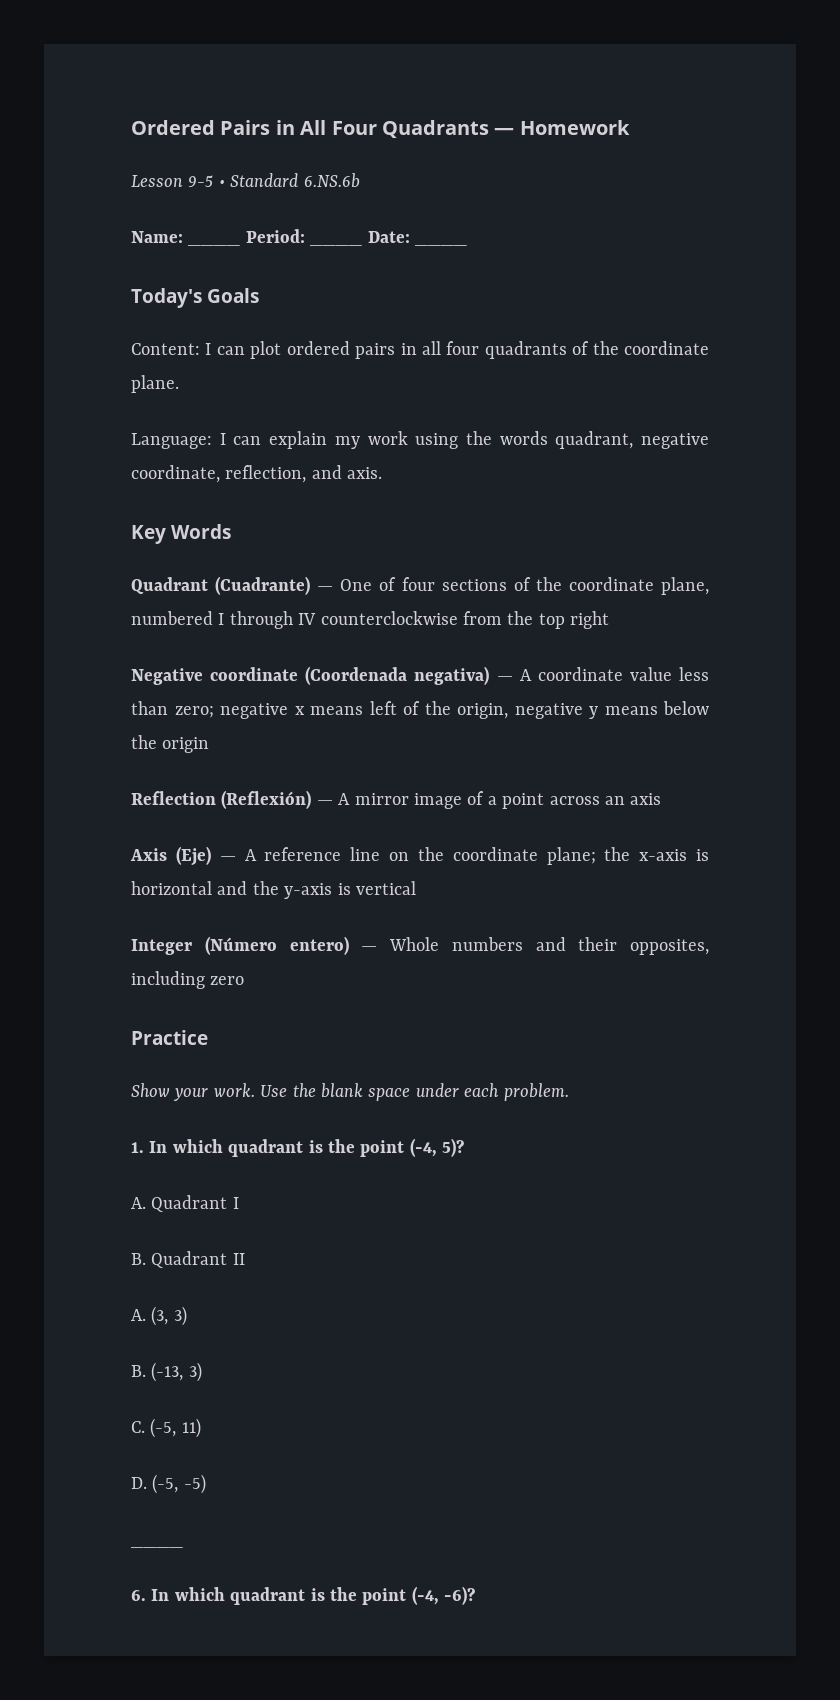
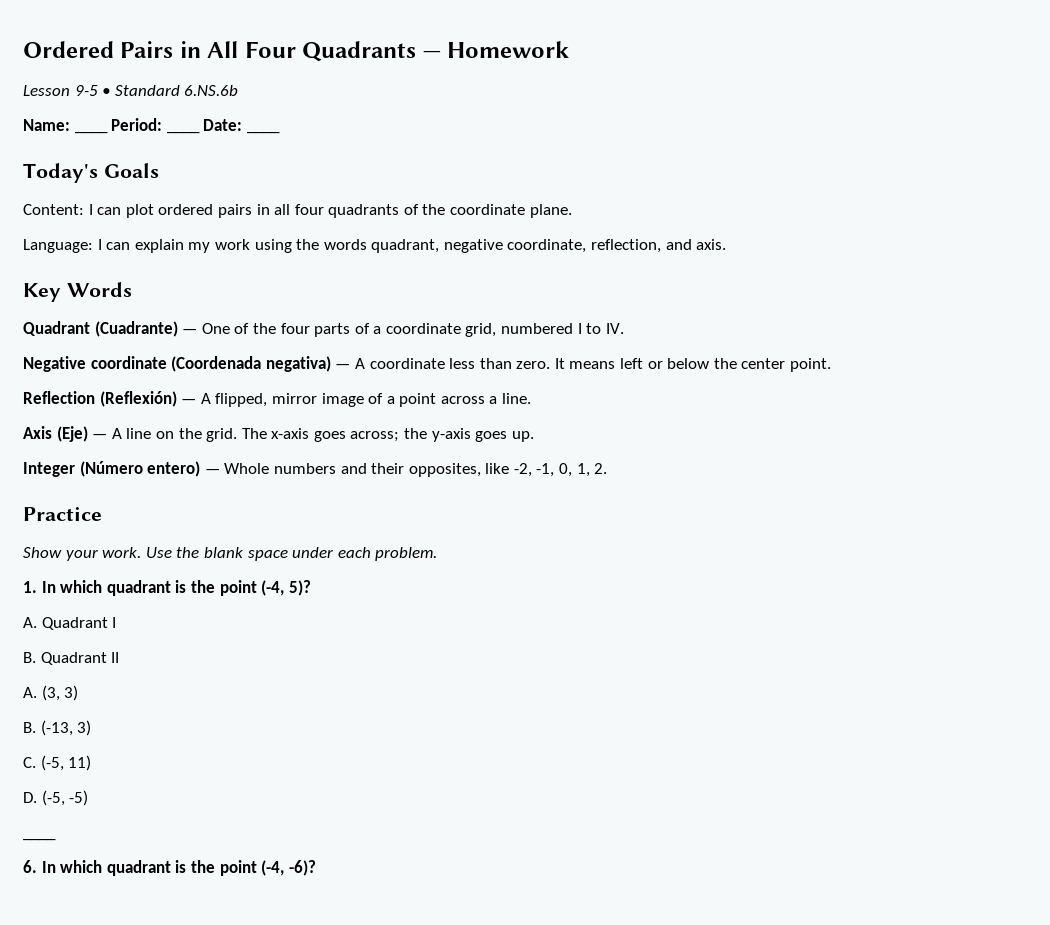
[401,577,710,595] [131,611,610,629] four sections of the coordinate plane, numbered I through IV counterclockwise from the top right -> [252,323,624,337] the four parts of a coordinate grid, numbered I to IV.
[629,667,672,681] value -> (445, 363) none
[174,701,709,719] [131,735,210,753] zero; negative x means left of the origin, negative y means below the origin -> [516,358,832,372] zero. It means left or below the center point.
(351, 799) none -> [215,393,268,407] flipped,
[604,793,662,805] an axis -> [489,393,532,404] a line.
[264,847,342,861] reference -> (122, 433) none
[452,847,709,865] [131,881,416,899] coordinate plane; the x-axis is horizontal and the y-axis is vertical -> [206,428,534,442] grid. The x-axis goes across; the y-axis goes up.
[131,971,245,989] including zero -> [485,463,608,477] like -2, -1, 0, 1, 2.

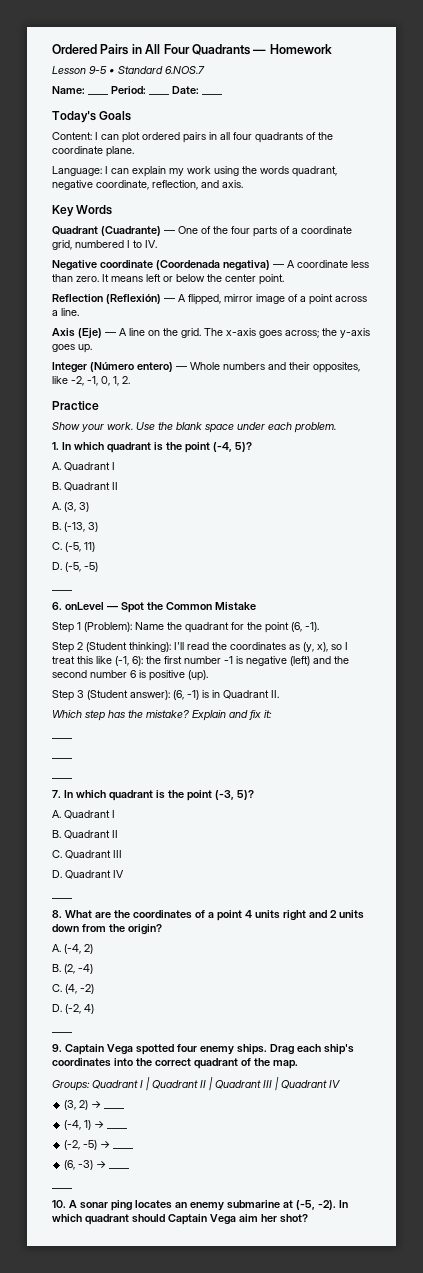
[184,85,239,96] 6.NS.6b -> [165,66,205,74] 6.NOS.7
[41,860,316,876] In which quadrant is the point (-4, -6)? -> [65,602,256,613] [52,622,319,633] [52,642,348,653] [52,656,349,666] [52,670,208,681] [52,690,279,701] [52,710,272,721] [52,738,72,739] [52,758,72,759] [52,778,72,779] [52,790,254,801] [52,810,115,819] [52,830,118,839] [52,850,122,859] [52,870,124,879] [52,898,72,899] [52,910,364,921] [52,924,162,935] [52,944,93,954] [52,964,93,974] [52,984,94,994] [52,1004,94,1014] [52,1032,72,1033] [52,1044,354,1055] [52,1058,298,1069] [52,1077,340,1091] [64,1100,102,1110] [104,1108,125,1109] [64,1120,105,1130] [107,1128,128,1129] [64,1140,111,1150] [113,1148,134,1149] [64,1160,107,1170] [109,1168,130,1169] [52,1188,72,1189] [52,1200,348,1211] [52,1214,308,1225] onLevel — Spot the Common Mistake // Step 1 (Problem): Name the quadrant for the point (6, -1). // Step 2 (Student thinking): I'll read the coordinates as (y, x), so I treat this like (-1, 6): the first number -1 is negative (left) and the second number 6 is positive (up). // Step 3 (Student answer): (6, -1) is in Quadrant II. // Which step has the mistake? Explain and fix it: // ____ // ____ // ____ // 7. In which quadrant is the point (-3, 5)? // A. Quadrant I // B. Quadrant II // C. Quadrant III // D. Quadrant IV // ____ // 8. What are the coordinates of a point 4 units right and 2 units down from the origin? // A. (-4, 2) // B. (2, -4) // C. (4, -2) // D. (-2, 4) // ____ // 9. Captain Vega spotted four enemy ships. Drag each ship's coordinates into the correct quadrant of the map. // Groups: Quadrant I | Quadrant II | Quadrant III | Quadrant IV // (3, 2) → ____ // (-4, 1) → ____ // (-2, -5) → ____ // (6, -3) → ____ // ____ // 10. A sonar ping locates an enemy submarine at (-5, -2). In which quadrant should Captain Vega aim her shot?

